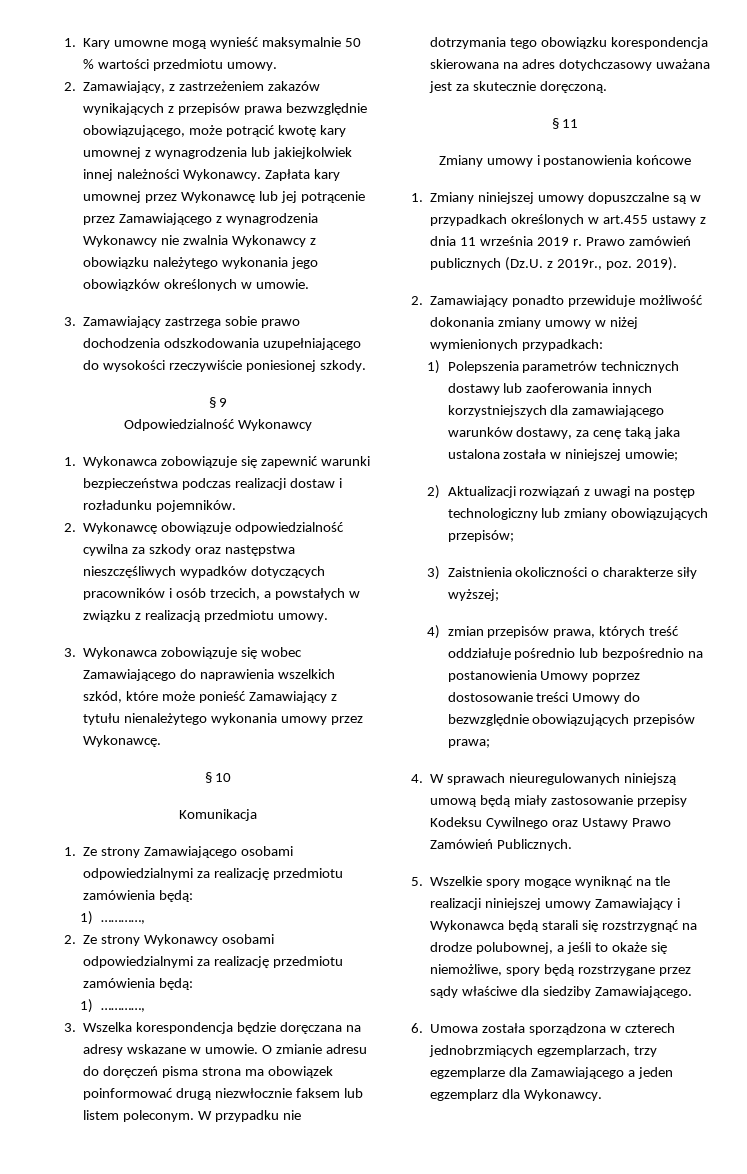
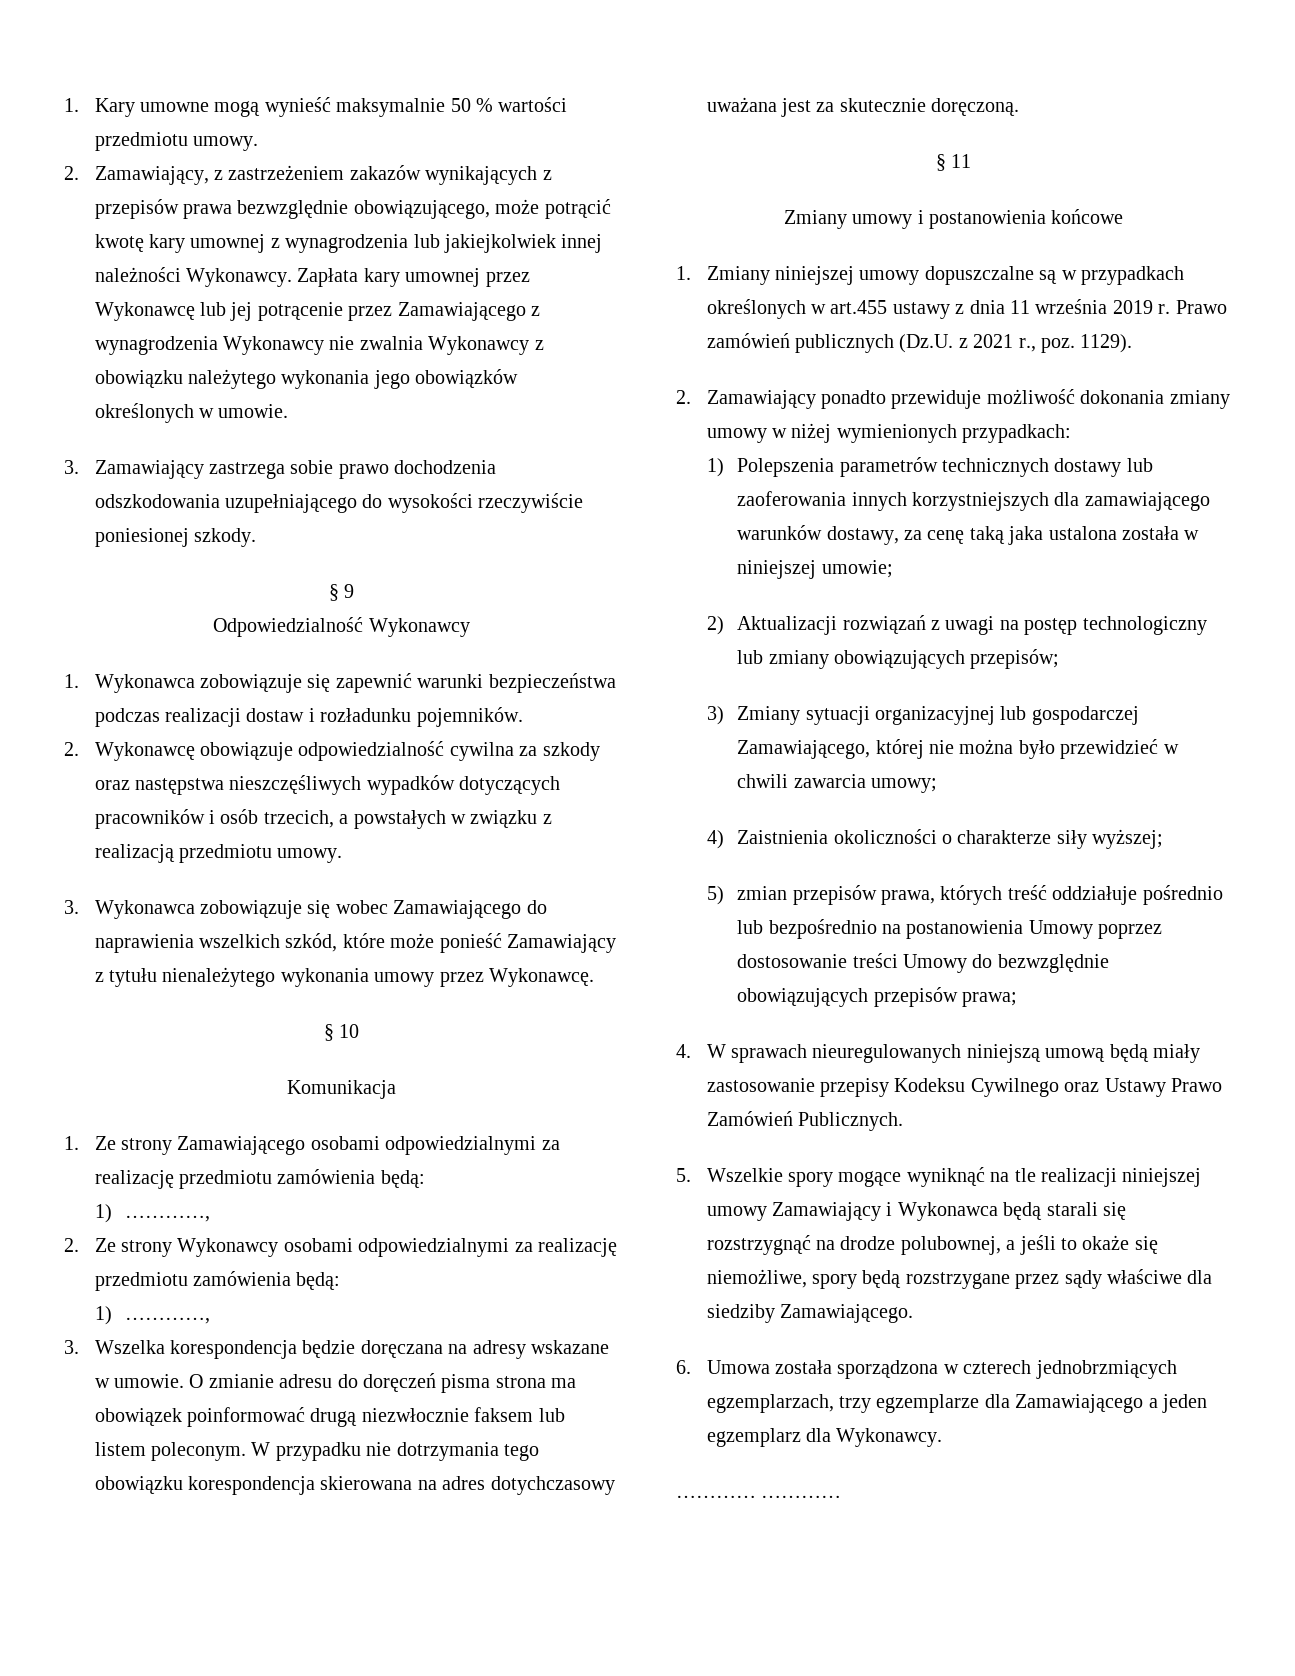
[556,257,677,271] 2019r., poz. 2019). -> [973,334,1133,353] 2021 r., poz. 1129).
(441, 573) none -> [737,706,1139,725] [737,739,1179,759] [737,774,937,793] [706,830,724,849] Zmiany sytuacji organizacyjnej lub gospodarczej Zamawiającego, której nie można było przewidzieć w chwili zawarcia umowy; // 4)
[427,625,441,639] 4) -> [706,886,724,905] 5)
(603, 1095) none -> [676,1495,842,1498] // ………… …………

